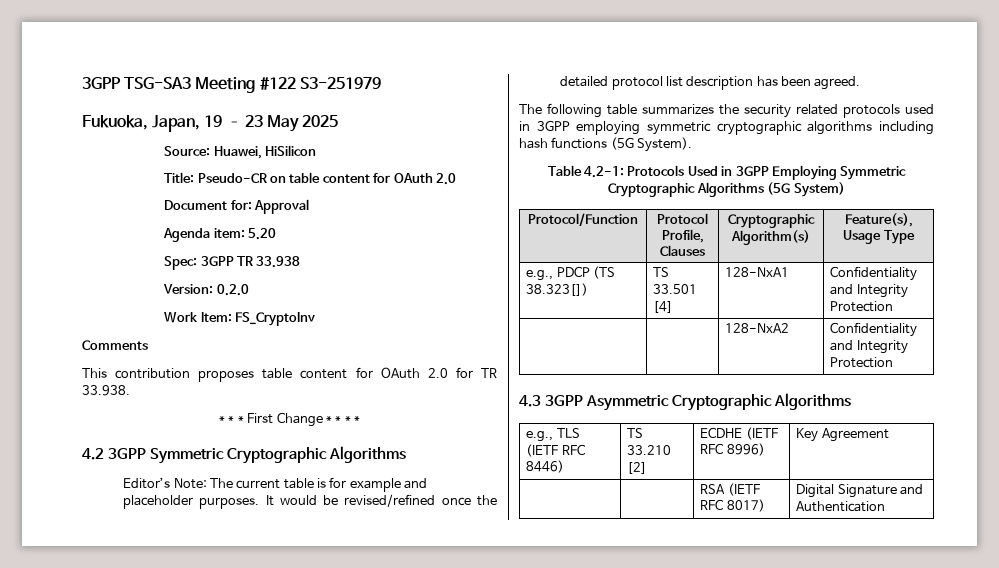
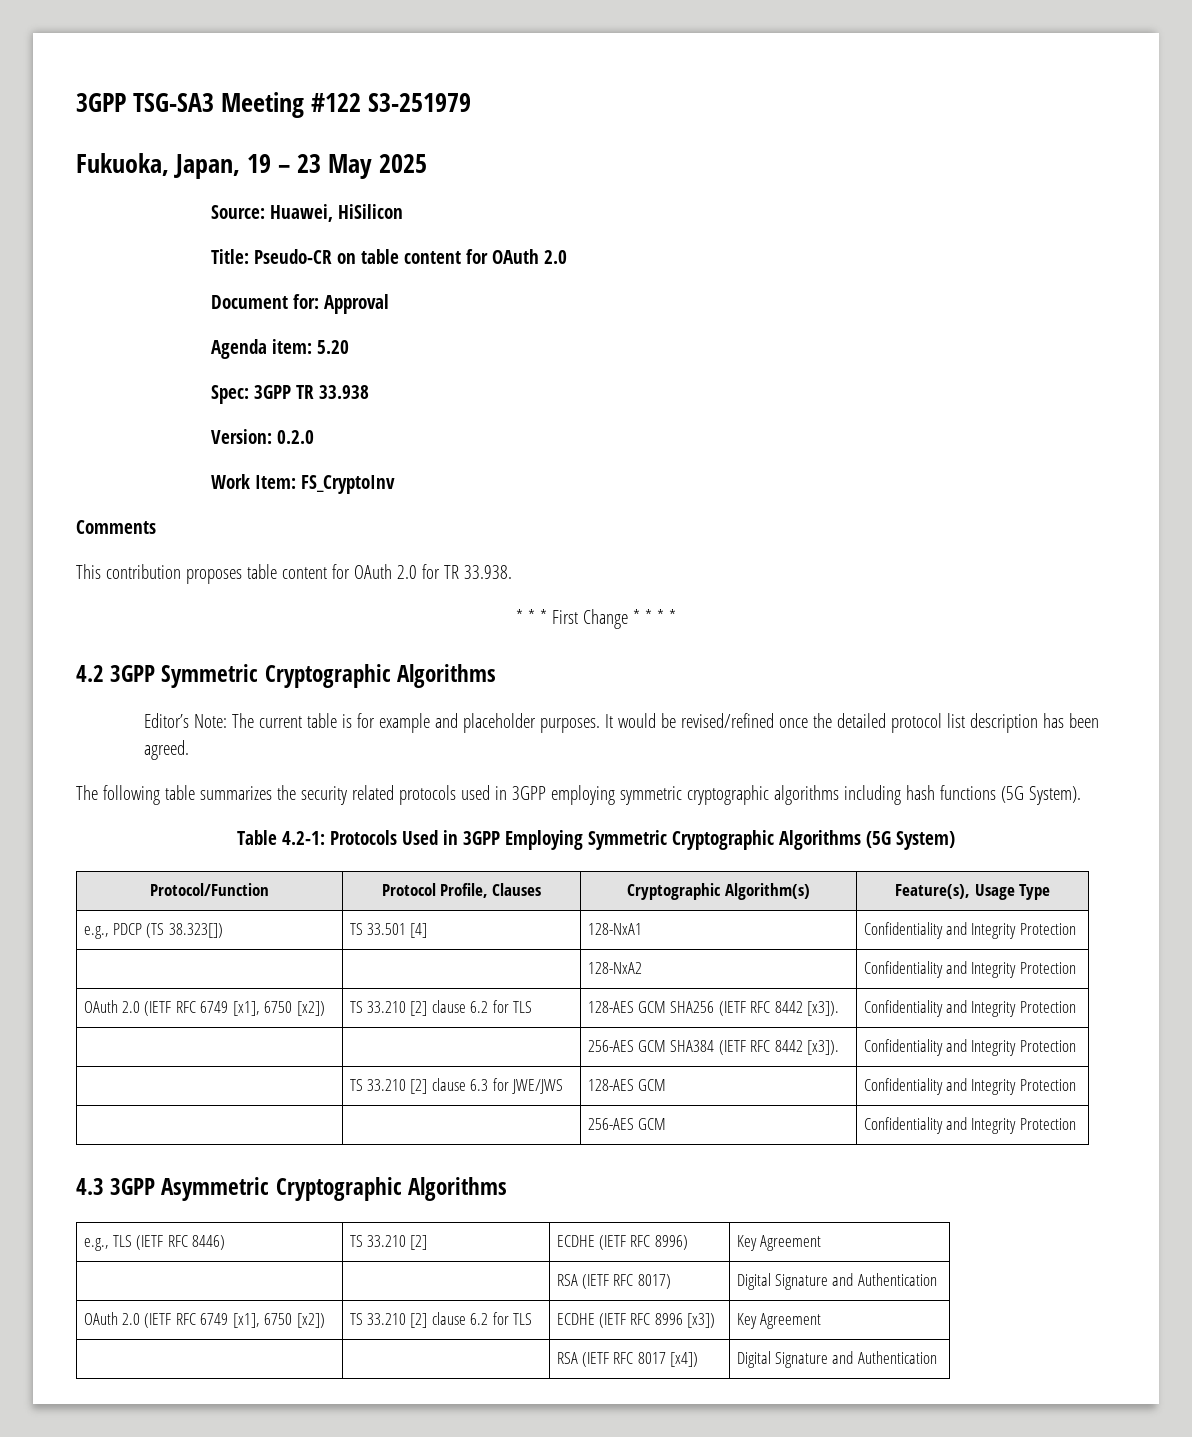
(894, 362) none -> [83,1000,325,1016] [349,1000,533,1016] [587,1001,840,1016] [863,1000,1076,1017] [587,1040,840,1055] [863,1039,1076,1056] [349,1078,564,1094] [587,1079,667,1091] [863,1078,1076,1095] [587,1118,667,1130] [863,1117,1076,1134] // OAuth 2.0 (IETF RFC 6749 [x1], 6750 [x2]) | TS 33.210 [2] clause 6.2 for TLS | 128-AES GCM SHA256 (IETF RFC 8442 [x3]). | Confidentiality and Integrity Protection // | | 256-AES GCM SHA384 (IETF RFC 8442 [x3]). | Confidentiality and Integrity Protection // | TS 33.210 [2] clause 6.3 for JWE/JWS | 128-AES GCM | Confidentiality and Integrity Protection // | | 256-AES GCM | Confidentiality and Integrity Protection
(886, 506) none -> [83,1312,325,1328] [349,1312,533,1328] [556,1313,716,1328] [736,1313,822,1329] [556,1352,699,1367] [736,1351,937,1368] // OAuth 2.0 (IETF RFC 6749 [x1], 6750 [x2]) | TS 33.210 [2] clause 6.2 for TLS | ECDHE (IETF RFC 8996 [x3]) | Key Agreement // | | RSA (IETF RFC 8017 [x4]) | Digital Signature and Authentication

